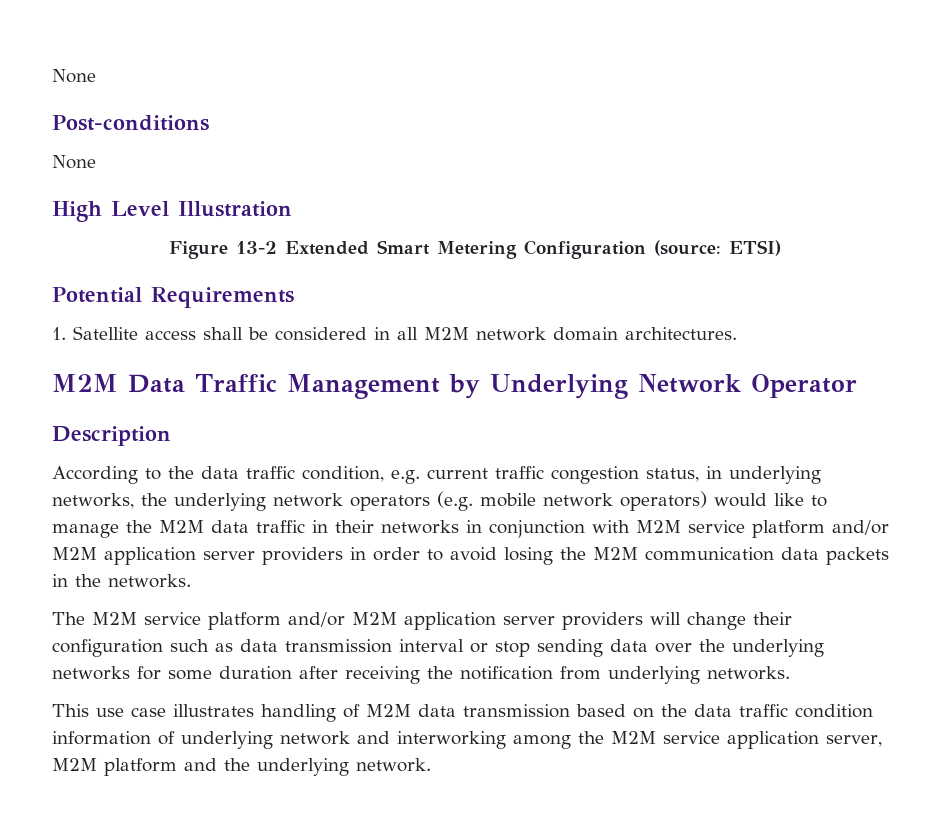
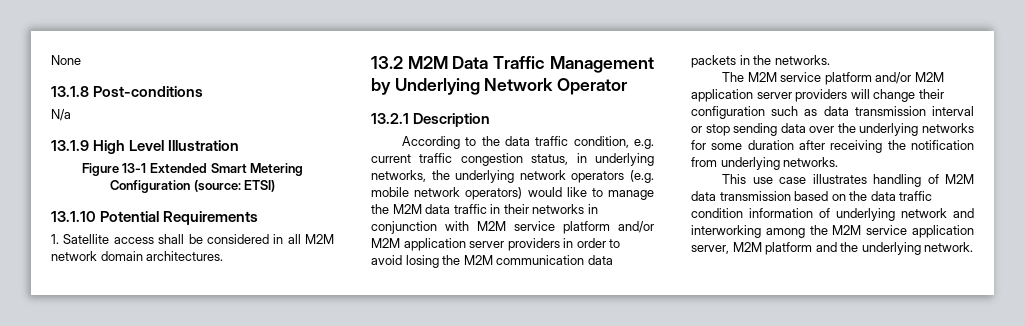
[52,69,96,83] None // -> [51,55,81,65] [51,86,89,97] None // 13.1.8
[52,155,96,169] None // -> [51,109,71,121] [51,140,89,151] N/a // 13.1.9
[235,241,277,254] 13-2 -> [122,163,147,173] 13-1
(781, 248) none -> [51,211,96,222] 13.1.10
(737, 333) none -> [371,56,403,69] 13.2
(857, 386) none -> [371,113,409,124] 13.2.1

